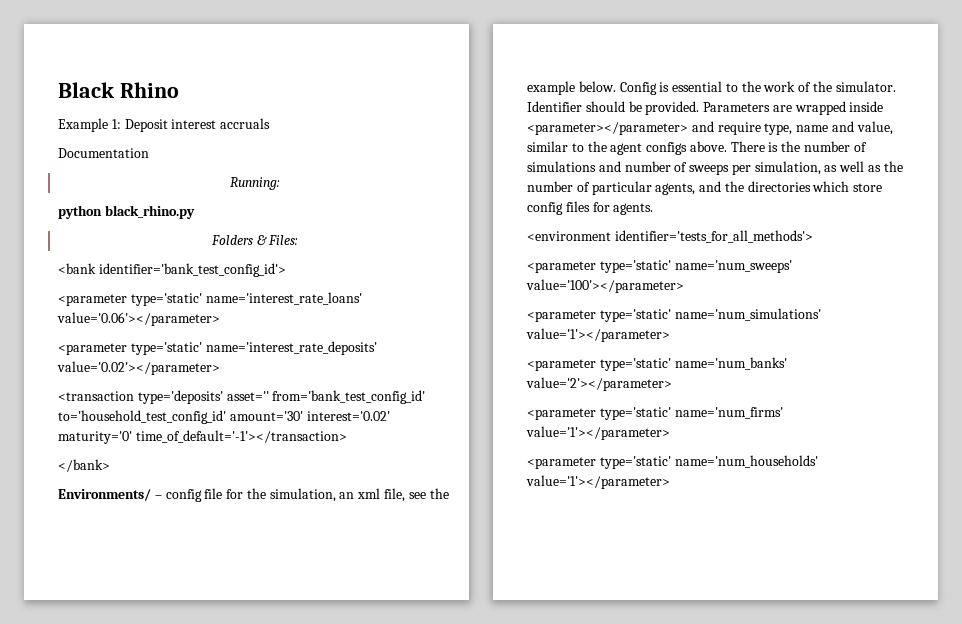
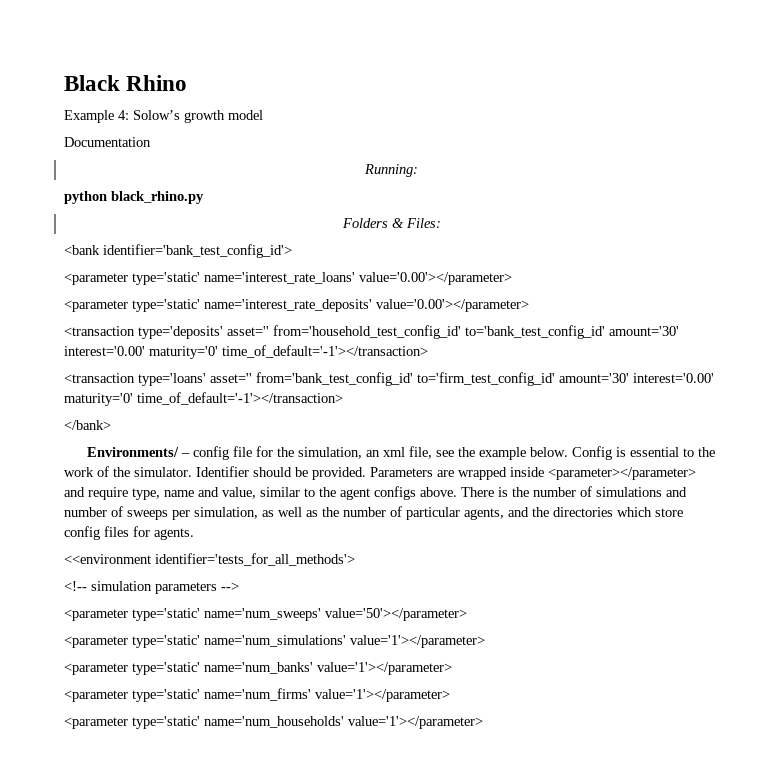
[111,118,271,132] 1: Deposit interest accruals -> [118,110,263,123] 4: Solow’s growth model
[57,312,220,326] value='0.06'></parameter> -> [359,272,512,285] value='0.00'></parameter>
[57,361,220,375] value='0.02'></parameter> -> [376,299,529,312] value='0.00'></parameter>
[272,390,426,404] [58,410,390,424] from='bank_test_config_id' to='household_test_config_id' amount='30' interest='0.02' -> [273,325,679,339] [64,345,428,359] [64,372,714,386] from='household_test_config_id' to='bank_test_config_id' amount='30' interest='0.00' maturity='0' time_of_default='-1'></transaction> // <transaction type='loans' asset='' from='bank_test_config_id' to='firm_test_config_id' amount='30' interest='0.00'
[527,231,611,241] <environment -> [64,554,151,564] <<environment
(813, 236) none -> [64,581,239,594] // <!-- simulation parameters -->
[526,279,684,293] value='100'></parameter> -> [325,608,467,621] value='50'></parameter>
[526,377,672,391] value='2'></parameter> -> [317,662,452,675] value='1'></parameter>

